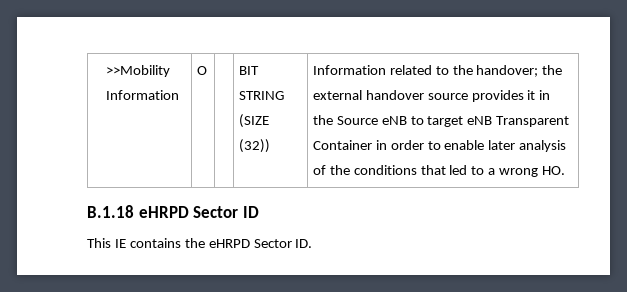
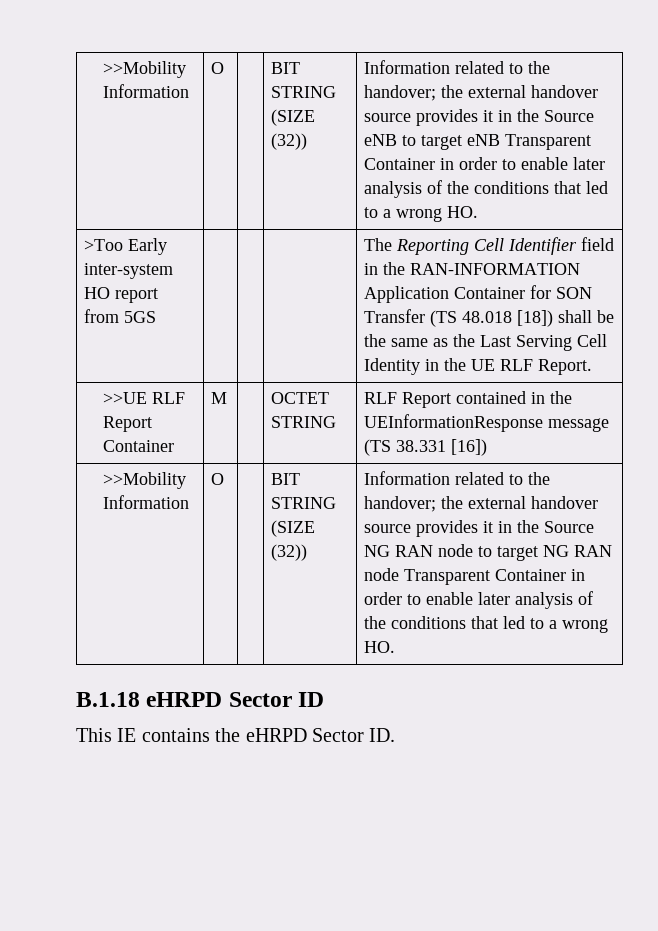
(566, 170) none -> [84,238,168,255] [84,263,174,279] [84,287,159,303] [84,309,157,323] [364,237,615,255] [364,262,581,275] [364,285,593,303] [364,309,615,327] [364,334,608,351] [364,358,593,375] [103,392,186,404] [103,416,153,432] [103,440,175,452] [211,392,228,404] [271,392,330,404] [271,416,337,428] [364,391,573,408] [364,414,610,432] [364,439,488,456] [103,472,187,489] [103,495,190,509] [211,473,225,485] [271,473,301,485] [271,497,337,509] [271,520,316,537] [271,544,308,561] [364,471,551,485] [364,496,599,512] [364,520,595,537] [364,544,613,561] [364,568,586,585] [364,591,594,609] [364,616,609,633] [364,641,396,653] // >Too Early inter-system HO report from 5GS | | | | The Reporting Cell Identifier field in the RAN-INFORMATION Application Container for SON Transfer (TS 48.018 [18]) shall be the same as the Last Serving Cell Identity in the UE RLF Report. // >>UE RLF Report Container | M | | OCTET STRING | RLF Report contained in the UEInformationResponse message (TS 38.331 [16]) // >>Mobility Information | O | | BIT STRING (SIZE (32)) | Information related to the handover; the external handover source provides it in the Source NG RAN node to target NG RAN node Transparent Container in order to enable later analysis of the conditions that led to a wrong HO.

